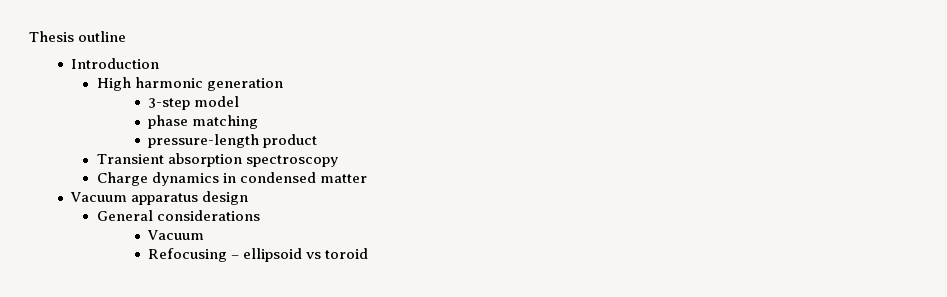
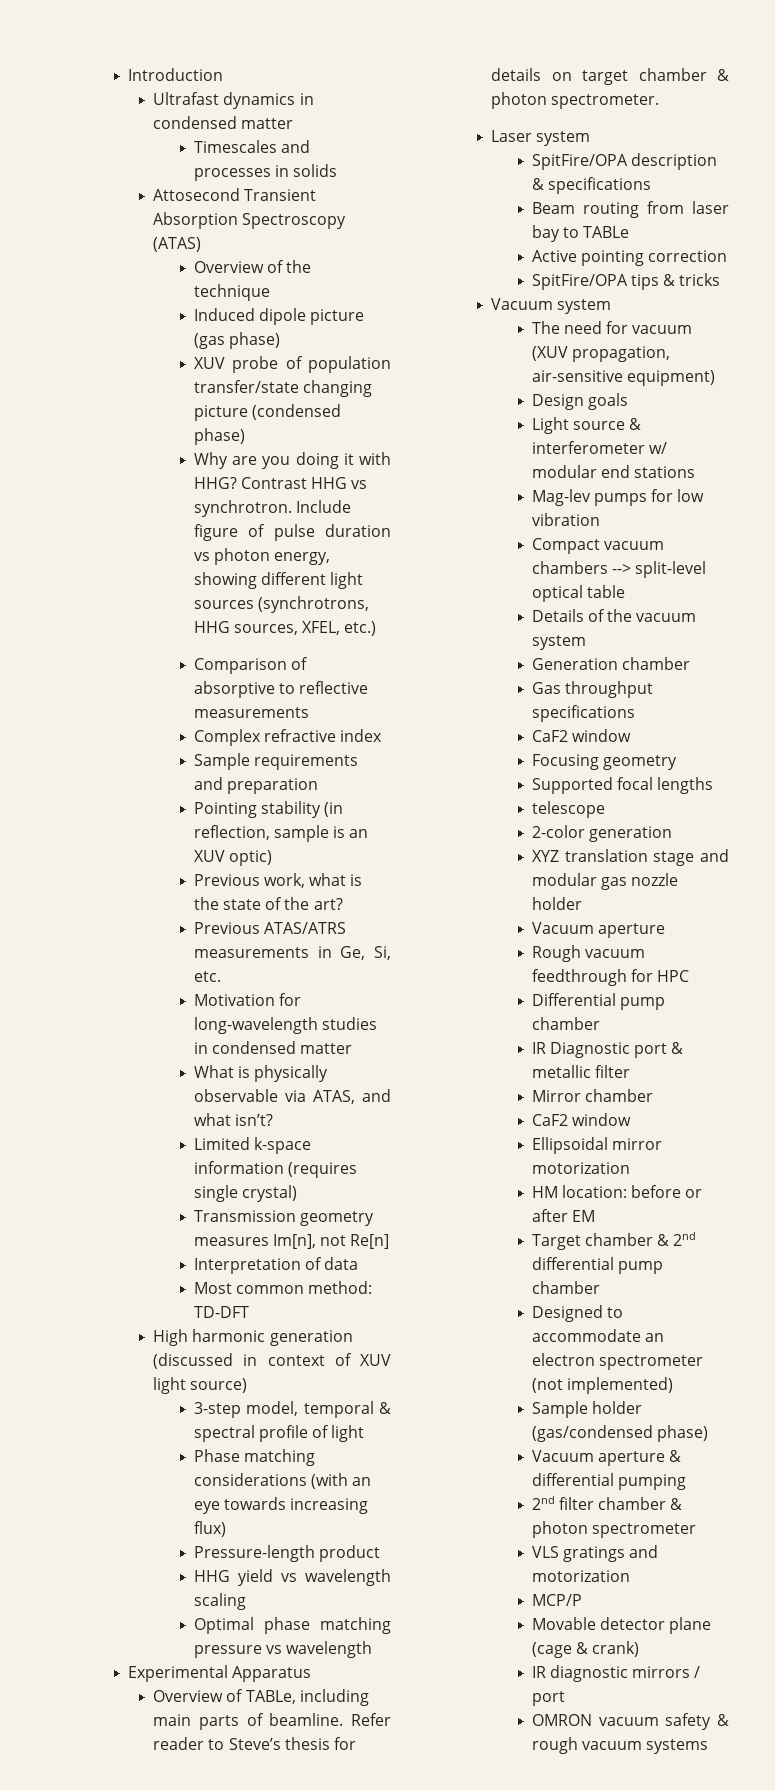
[29,31,127,42] Thesis outline // -> (127, 74) none
[96,77,283,91] [148,96,240,110] [148,115,259,129] [148,134,318,148] [96,153,338,167] [96,172,367,186] [70,191,249,205] [96,210,260,221] [147,230,205,240] [148,248,369,262] High harmonic generation // 3-step model // phase matching // pressure-length product // Transient absorption spectroscopy // Charge dynamics in condensed matter // Vacuum apparatus design // General considerations // Vacuum // Refocusing – ellipsoid vs toroid -> [153,92,314,109] [153,116,294,129] [193,140,311,153] [193,164,338,181] [153,188,317,201] [153,212,347,229] [153,237,202,252] [193,260,312,273] [193,284,270,301] [193,308,365,325] [193,332,281,349] [193,356,391,373] [193,380,373,397] [193,404,342,421] [193,428,245,445] [193,452,391,469] [193,477,368,489] [193,500,352,517] [193,524,391,541] [193,548,331,565] [193,572,364,589] [193,596,370,613] [193,621,377,636] [193,657,309,674] [193,681,369,698] [193,707,309,718] [193,729,383,746] [193,753,359,770] [193,777,319,794] [193,801,344,818] [193,825,369,842] [193,850,273,866] [193,873,363,888] [193,897,343,910] [193,922,347,934] [193,946,391,960] [193,971,221,982] [193,993,302,1006] [193,1017,378,1034] [193,1041,353,1054] [193,1065,329,1082] [193,1089,391,1104] [193,1113,274,1126] [193,1137,312,1154] [193,1161,358,1178] [193,1185,298,1202] [193,1210,375,1226] [193,1234,390,1249] [193,1257,359,1274] [193,1281,373,1294] [193,1306,249,1318] [153,1329,353,1346] [153,1353,391,1369] [153,1377,248,1394] [193,1401,391,1418] [193,1425,365,1442] [193,1449,316,1466] [193,1473,372,1489] [193,1497,369,1514] [193,1521,226,1537] [193,1545,381,1562] [193,1569,391,1586] [193,1593,246,1610] [193,1617,391,1634] [193,1641,373,1658] [127,1665,311,1682] [153,1689,369,1706] [153,1713,391,1730] [153,1737,356,1750] [491,68,729,85] [491,92,660,109] [491,130,591,146] [531,153,718,170] [531,177,652,194] [531,201,729,218] [531,225,630,242] [531,250,728,266] [531,273,721,290] [491,298,612,314] [531,321,693,334] [531,346,671,362] [531,370,716,386] [531,393,629,410] [531,417,642,434] [531,441,668,454] [531,465,696,478] [531,489,705,506] [531,513,600,526] [531,538,665,554] [531,561,707,578] [531,585,626,602] [531,609,697,622] [531,635,586,650] [531,657,691,670] [531,681,654,698] [531,705,635,722] [531,729,632,742] [531,754,678,770] [531,777,714,794] [531,801,605,818] [531,825,673,842] [531,849,729,866] [531,873,679,890] [531,897,582,910] [531,922,666,938] [531,945,646,962] [531,969,690,986] [531,993,666,1010] [531,1017,600,1030] [531,1042,684,1058] [531,1065,631,1078] [531,1089,654,1102] [531,1113,632,1126] [531,1137,663,1154] [531,1162,630,1174] [531,1185,703,1198] [531,1209,596,1222] [531,1232,697,1250] [531,1257,664,1274] [531,1281,600,1294] [531,1305,624,1322] [531,1329,665,1342] [531,1353,704,1370] [531,1377,674,1394] [531,1401,643,1418] [531,1425,709,1442] [531,1450,682,1466] [531,1473,687,1490] [531,1496,683,1510] [531,1521,697,1538] [531,1545,659,1562] [531,1570,630,1582] [531,1594,582,1606] [531,1617,712,1634] [531,1641,640,1658] [531,1665,701,1682] [531,1691,565,1706] [531,1713,729,1730] [531,1737,709,1754] Ultrafast dynamics in condensed matter // Timescales and processes in solids // Attosecond Transient Absorption Spectroscopy (ATAS) // Overview of the technique // Induced dipole picture (gas phase) // XUV probe of population transfer/state changing picture (condensed phase) // Why are you doing it with HHG? Contrast HHG vs synchrotron. Include figure of pulse duration vs photon energy, showing different light sources (synchrotrons, HHG sources, XFEL, etc.) // Comparison of absorptive to reflective measurements // Complex refractive index // Sample requirements and preparation // Pointing stability (in reflection, sample is an XUV optic) // Previous work, what is the state of the art? // Previous ATAS/ATRS measurements in Ge, Si, etc. // Motivation for long-wavelength studies in condensed matter // What is physically observable via ATAS, and what isn’t? // Limited k-space information (requires single crystal) // Transmission geometry measures Im[n], not Re[n] // Interpretation of data // Most common method: TD-DFT // High harmonic generation (discussed in context of XUV light source) // 3-step model, temporal & spectral profile of light // Phase matching considerations (with an eye towards increasing flux) // Pressure-length product // HHG yield vs wavelength scaling // Optimal phase matching pressure vs wavelength // Experimental Apparatus // Overview of TABLe, including main parts of beamline. Refer reader to Steve’s thesis for details on target chamber & photon spectrometer. // Laser system // SpitFire/OPA description & specifications // Beam routing from laser bay to TABLe // Active pointing correction // SpitFire/OPA tips & tricks // Vacuum system // The need for vacuum (XUV propagation, air-sensitive equipment) // Design goals // Light source & interferometer w/ modular end stations // Mag-lev pumps for low vibration // Compact vacuum chambers --> split-level optical table // Details of the vacuum system // Generation chamber // Gas throughput specifications // CaF2 window // Focusing geometry // Supported focal lengths // telescope // 2-color generation // XYZ translation stage and modular gas nozzle holder // Vacuum aperture // Rough vacuum feedthrough for HPC // Differential pump chamber // IR Diagnostic port & metallic filter // Mirror chamber // CaF2 window // Ellipsoidal mirror motorization // HM location: before or after EM // Target chamber & 2nd differential pump chamber // Designed to accommodate an electron spectrometer (not implemented) // Sample holder (gas/condensed phase) // Vacuum aperture & differential pumping // 2nd filter chamber & photon spectrometer // VLS gratings and motorization // MCP/P // Movable detector plane (cage & crank) // IR diagnostic mirrors / port // OMRON vacuum safety & rough vacuum systems

